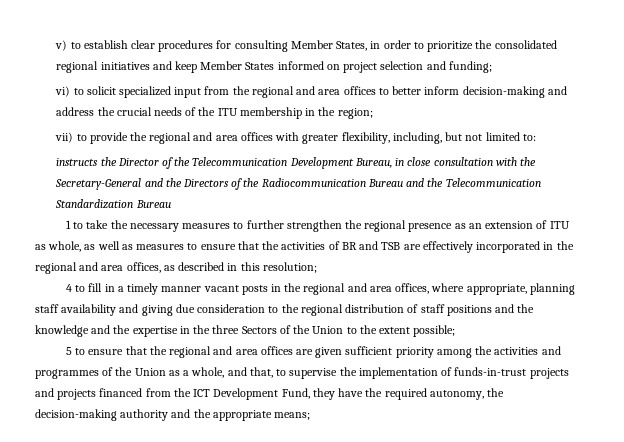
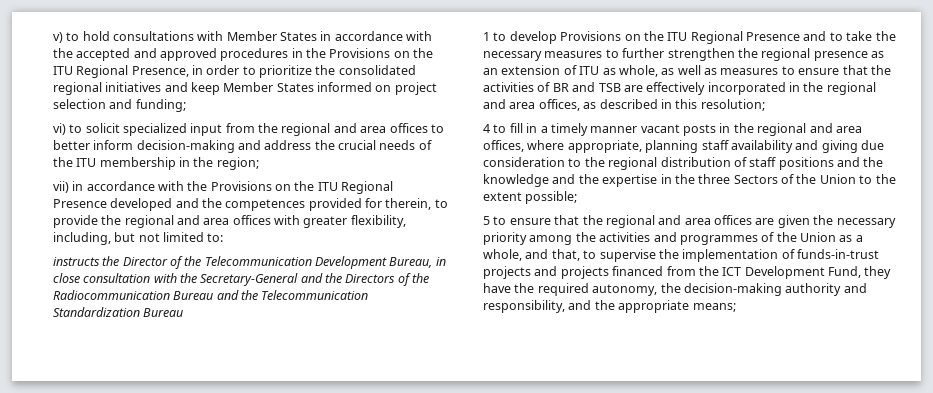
[83,40,368,52] establish clear procedures for consulting Member States, -> [82,31,433,41] [52,48,434,61] [52,65,189,78] hold consultations with Member States in accordance with the accepted and approved procedures in the Provisions on the ITU Regional Presence,
(74, 137) none -> [72,181,394,194] [52,198,432,211] in accordance with the Provisions on the ITU Regional Presence developed and the competences provided for therein,
(84, 225) none -> [509,31,843,44] develop Provisions on the ITU Regional Presence and to
[345,346,393,355] sufficient -> [813,215,896,228] the necessary
(191, 413) none -> [483,300,592,313] responsibility, and

